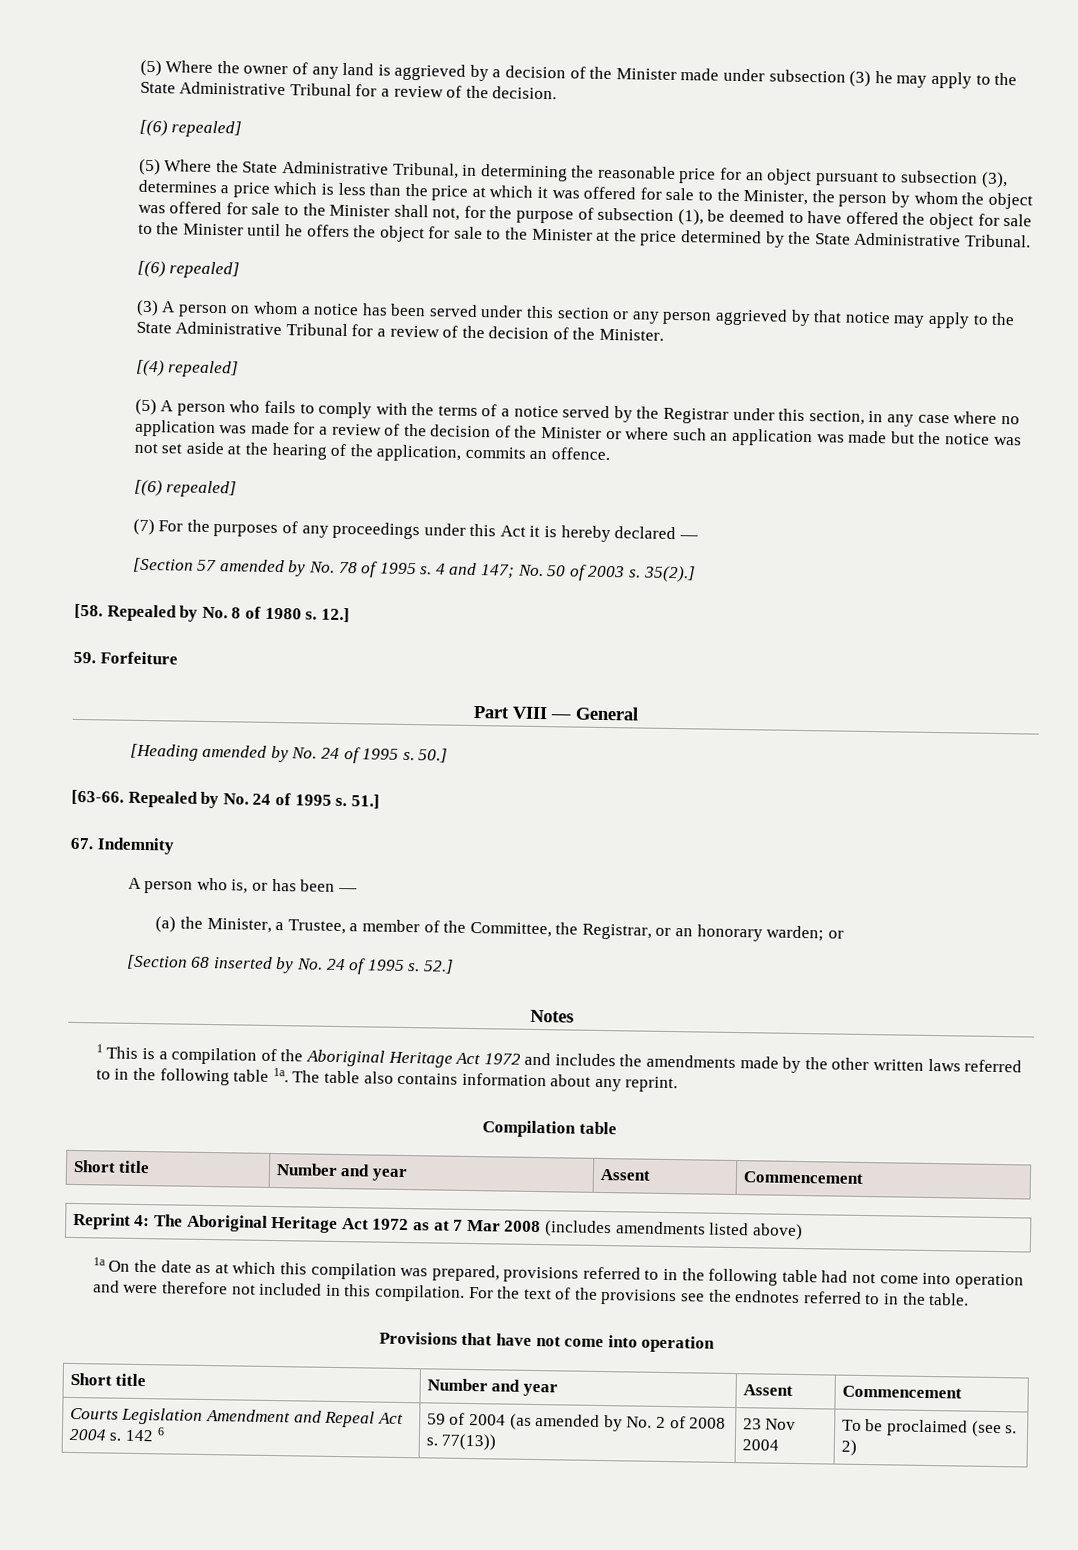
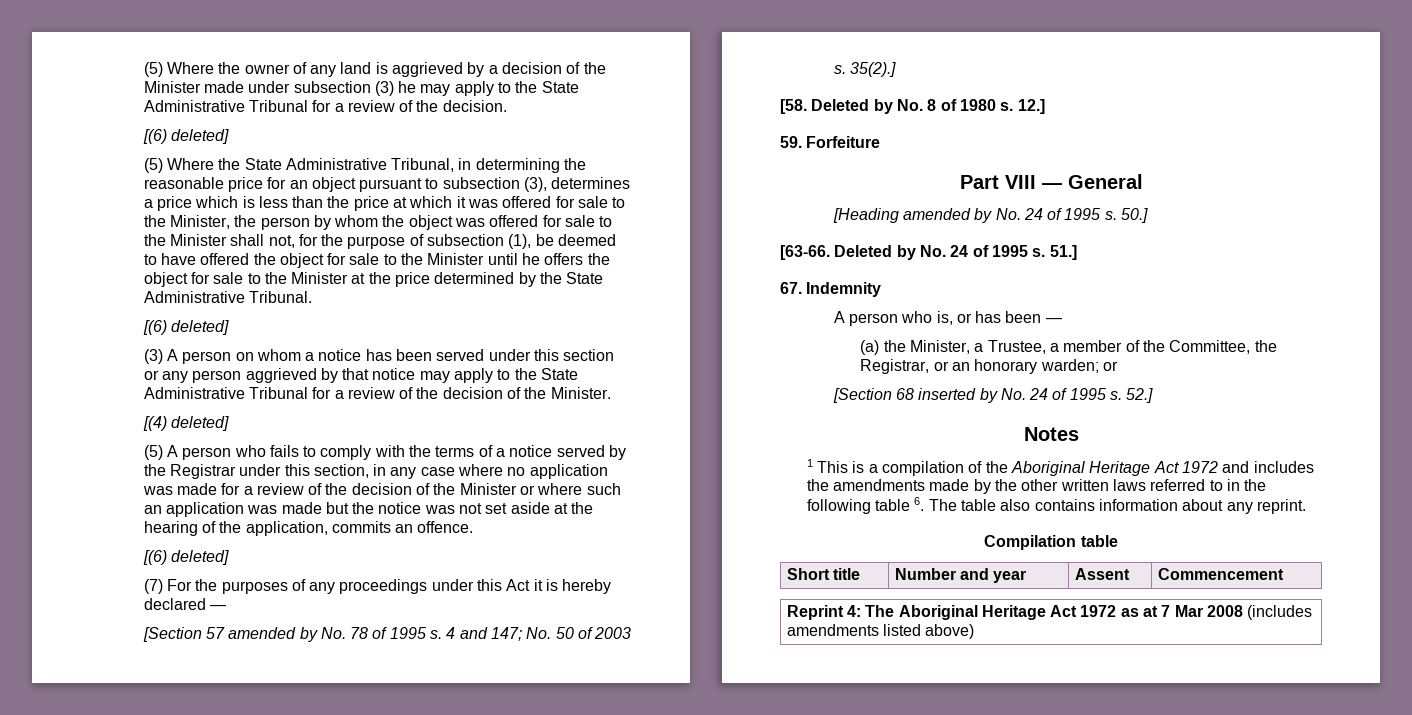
[171,120,243,138] repealed] -> [170,129,229,144] deleted]
[169,261,241,279] repealed] -> [170,320,229,335] deleted]
[168,360,240,378] repealed] -> [170,416,229,431] deleted]
[166,480,238,498] repealed] -> [170,550,229,565] deleted]
[106,604,177,622] Repealed -> [811,99,870,111] Deleted
[127,790,198,808] Repealed -> [834,245,893,257] Deleted
[272,1067,289,1083] 1a. -> [914,497,925,511] 6.
[92,1257,1024,1290] [92,1280,970,1306] [378,1331,716,1353] [69,1372,147,1387] [426,1378,559,1397] [742,1384,793,1396] [841,1385,962,1399] [69,1407,404,1428] [68,1427,165,1442] [426,1412,727,1432] [425,1433,497,1451] [742,1418,797,1430] [741,1439,779,1451] [841,1419,1018,1438] [840,1439,857,1456] // 1a On the date as at which this compilation was prepared, provisions referred to in the following table had not come into operation and were therefore not included in this compilation. For the text of the provisions see the endnotes referred to in the table. // Provisions that have not come into operation // Short title | Number and year | Assent | Commencement // Courts Legislation Amendment and Repeal Act 2004 s. 142 6 | 59 of 2004 (as amended by No. 2 of 2008 s. 77(13)) | 23 Nov 2004 | To be proclaimed (see s. 2) -> (975, 631) none

